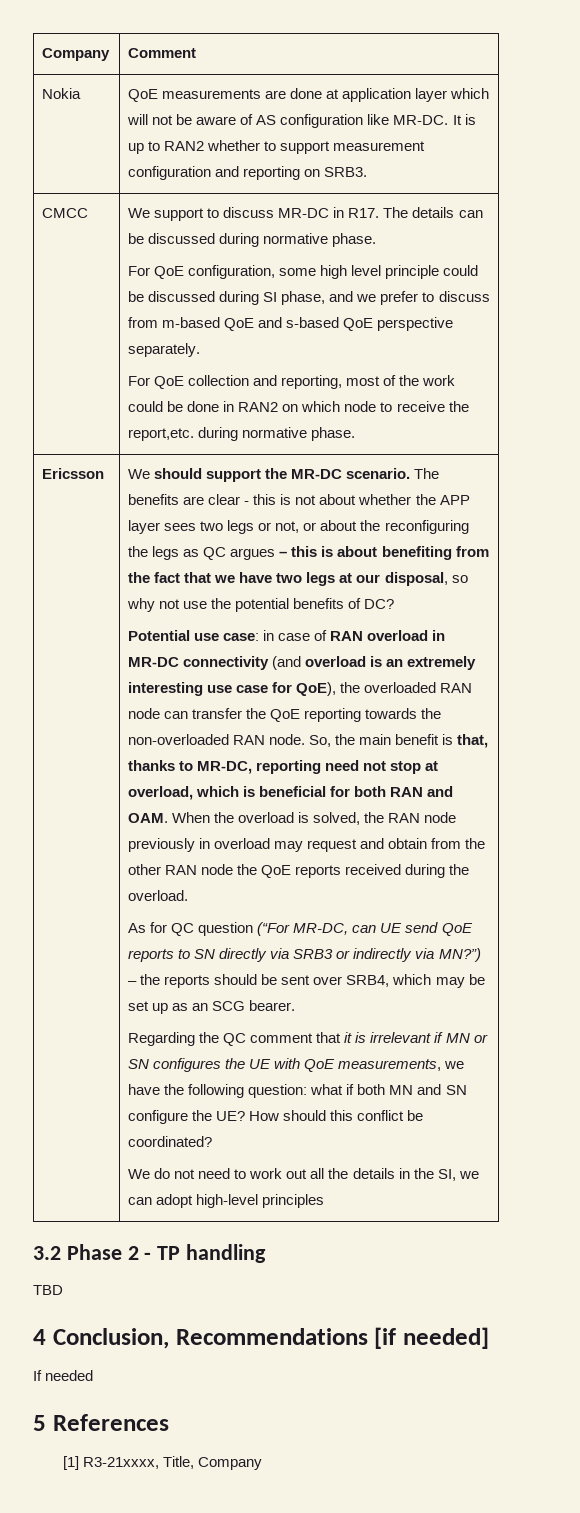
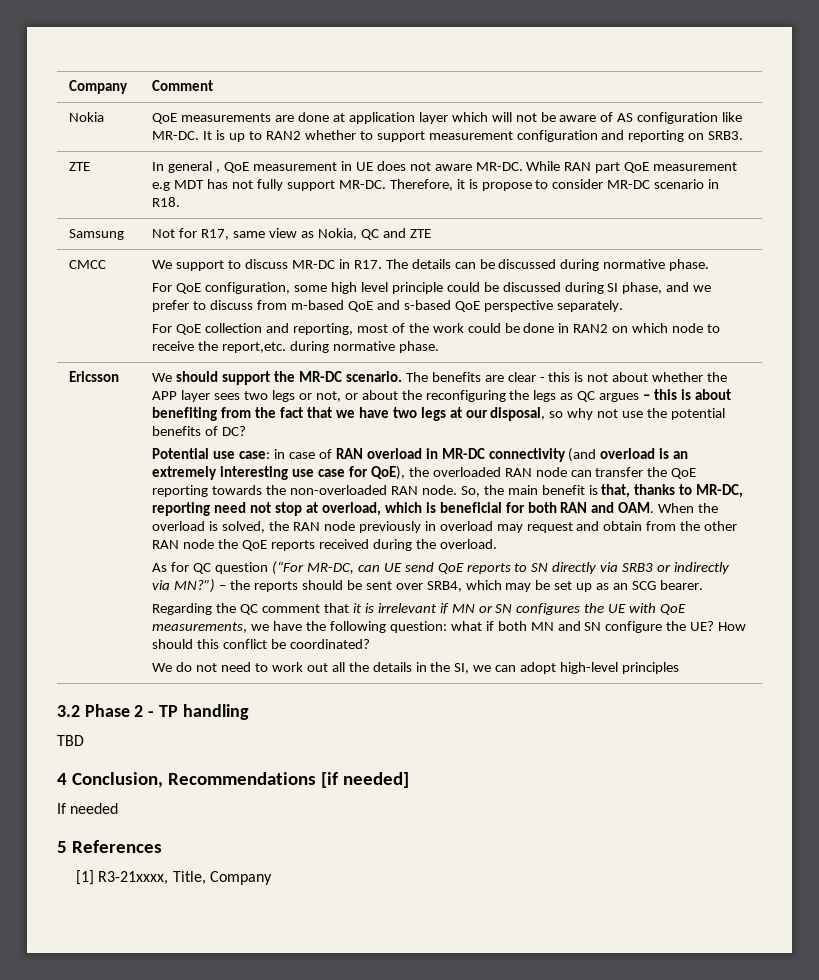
(368, 172) none -> [69,162,91,171] [152,161,738,173] [152,179,720,191] [152,197,181,207] [69,229,125,240] [152,228,431,240] // ZTE | In general , QoE measurement in UE does not aware MR-DC. While RAN part QoE measurement e.g MDT has not fully support MR-DC. Therefore, it is propose to consider MR-DC scenario in R18. // Samsung | Not for R17, same view as Nokia, QC and ZTE

